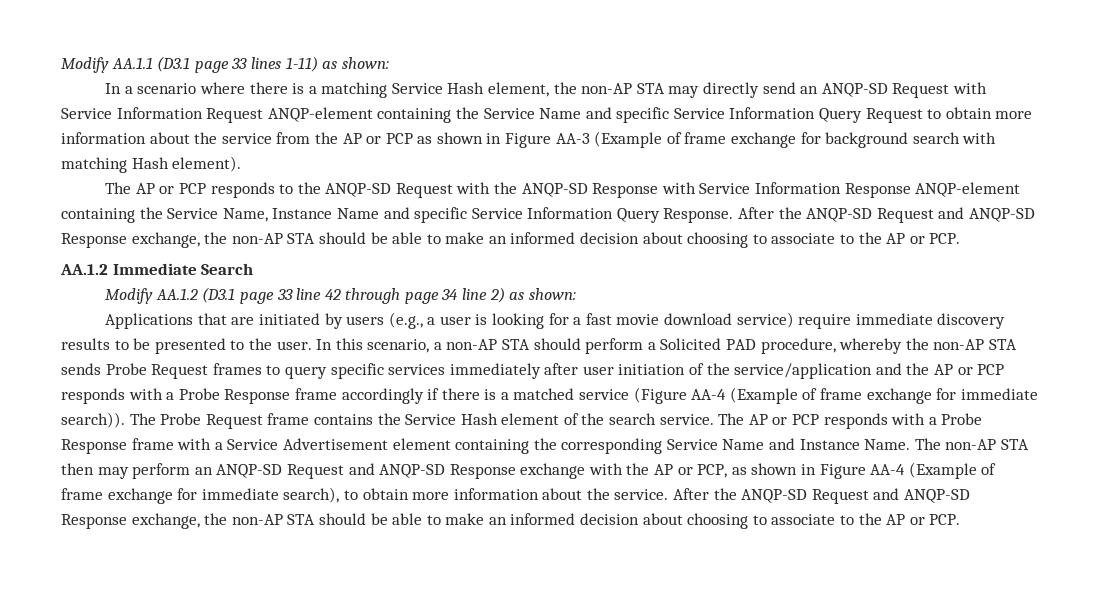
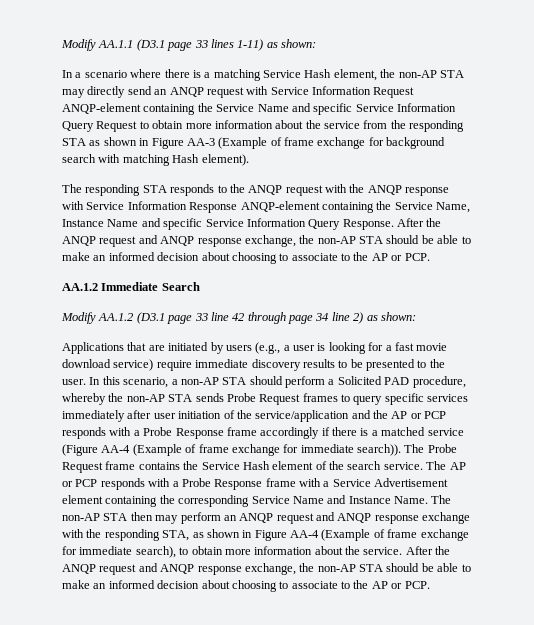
[821,83,950,98] ANQP-SD Request -> [169,87,244,98] ANQP request
[342,133,413,144] AP or PCP -> [409,120,465,132] [62,138,86,146] responding STA
[135,182,659,198] AP or PCP responds to the ANQP-SD Request with the ANQP-SD Response -> [85,184,450,196] responding STA responds to the ANQP request with the ANQP response
[806,207,1036,223] [61,233,127,248] ANQP-SD Request and ANQP-SD Response -> [62,235,242,247] ANQP request and ANQP response
[216,463,728,479] ANQP-SD Request and ANQP-SD Response exchange with the AP or PCP, -> [239,512,471,524] [62,529,190,541] ANQP request and ANQP response exchange with the responding STA,
[741,488,971,504] [61,514,127,529] ANQP-SD Request and ANQP-SD Response -> [62,563,242,575] ANQP request and ANQP response

